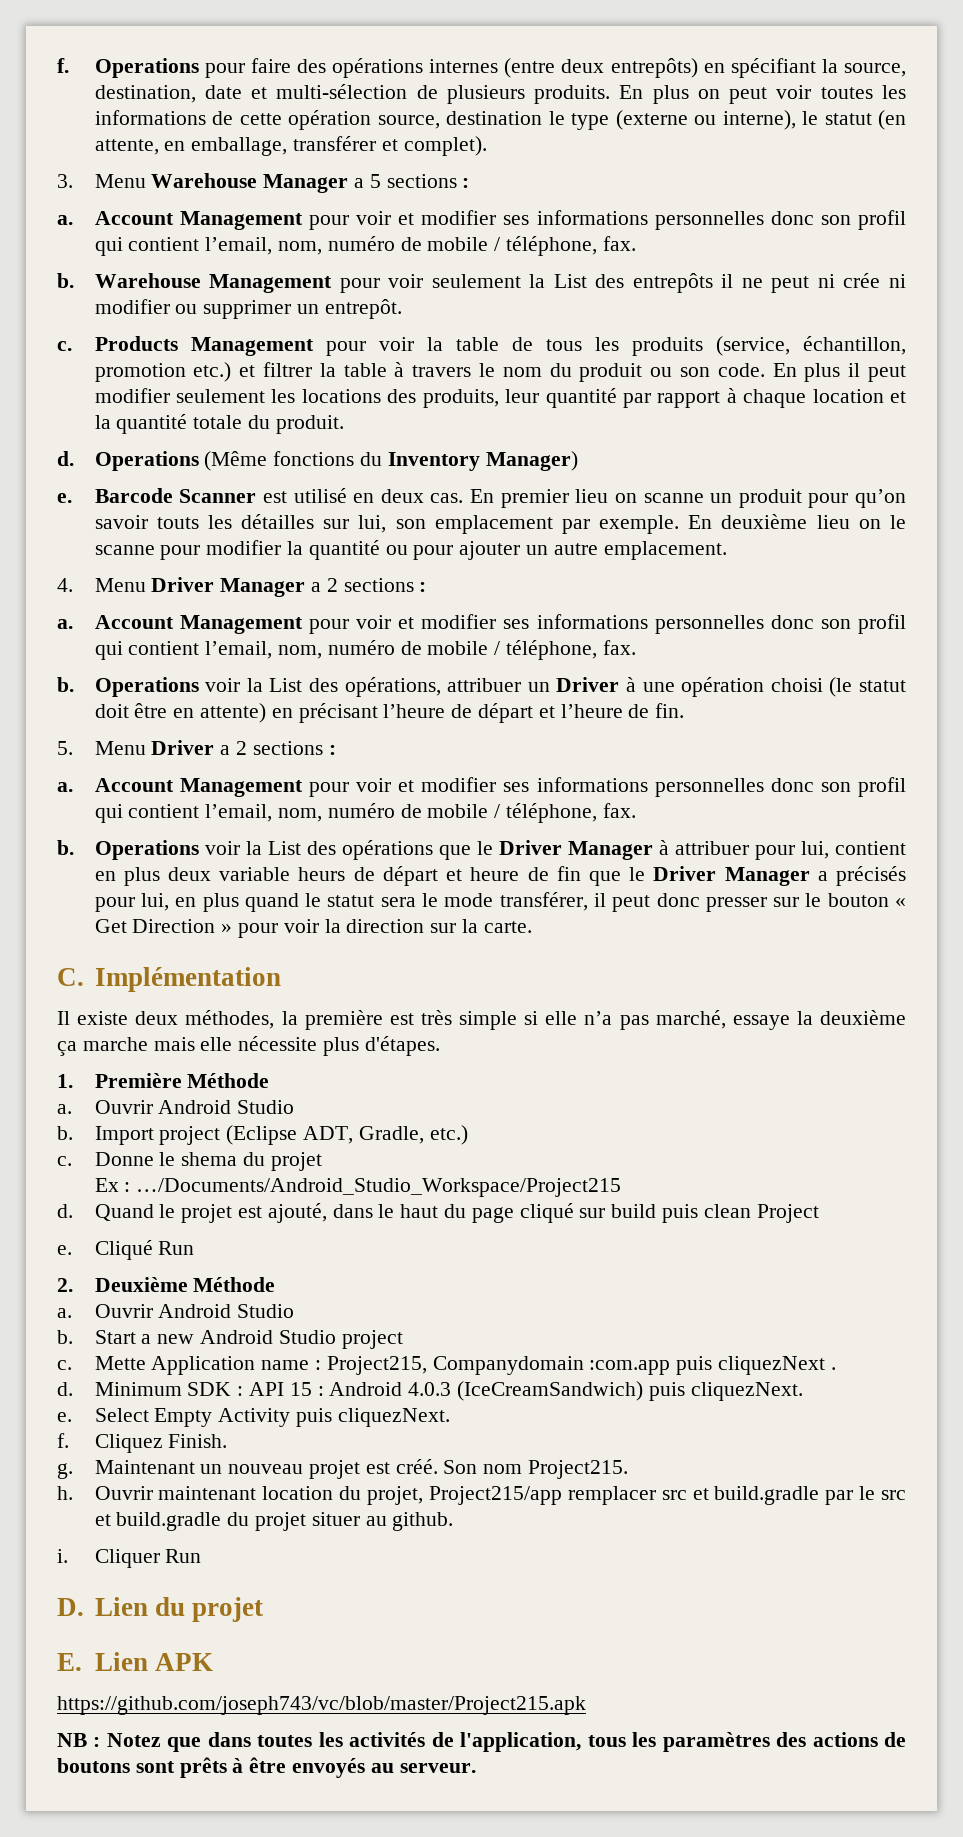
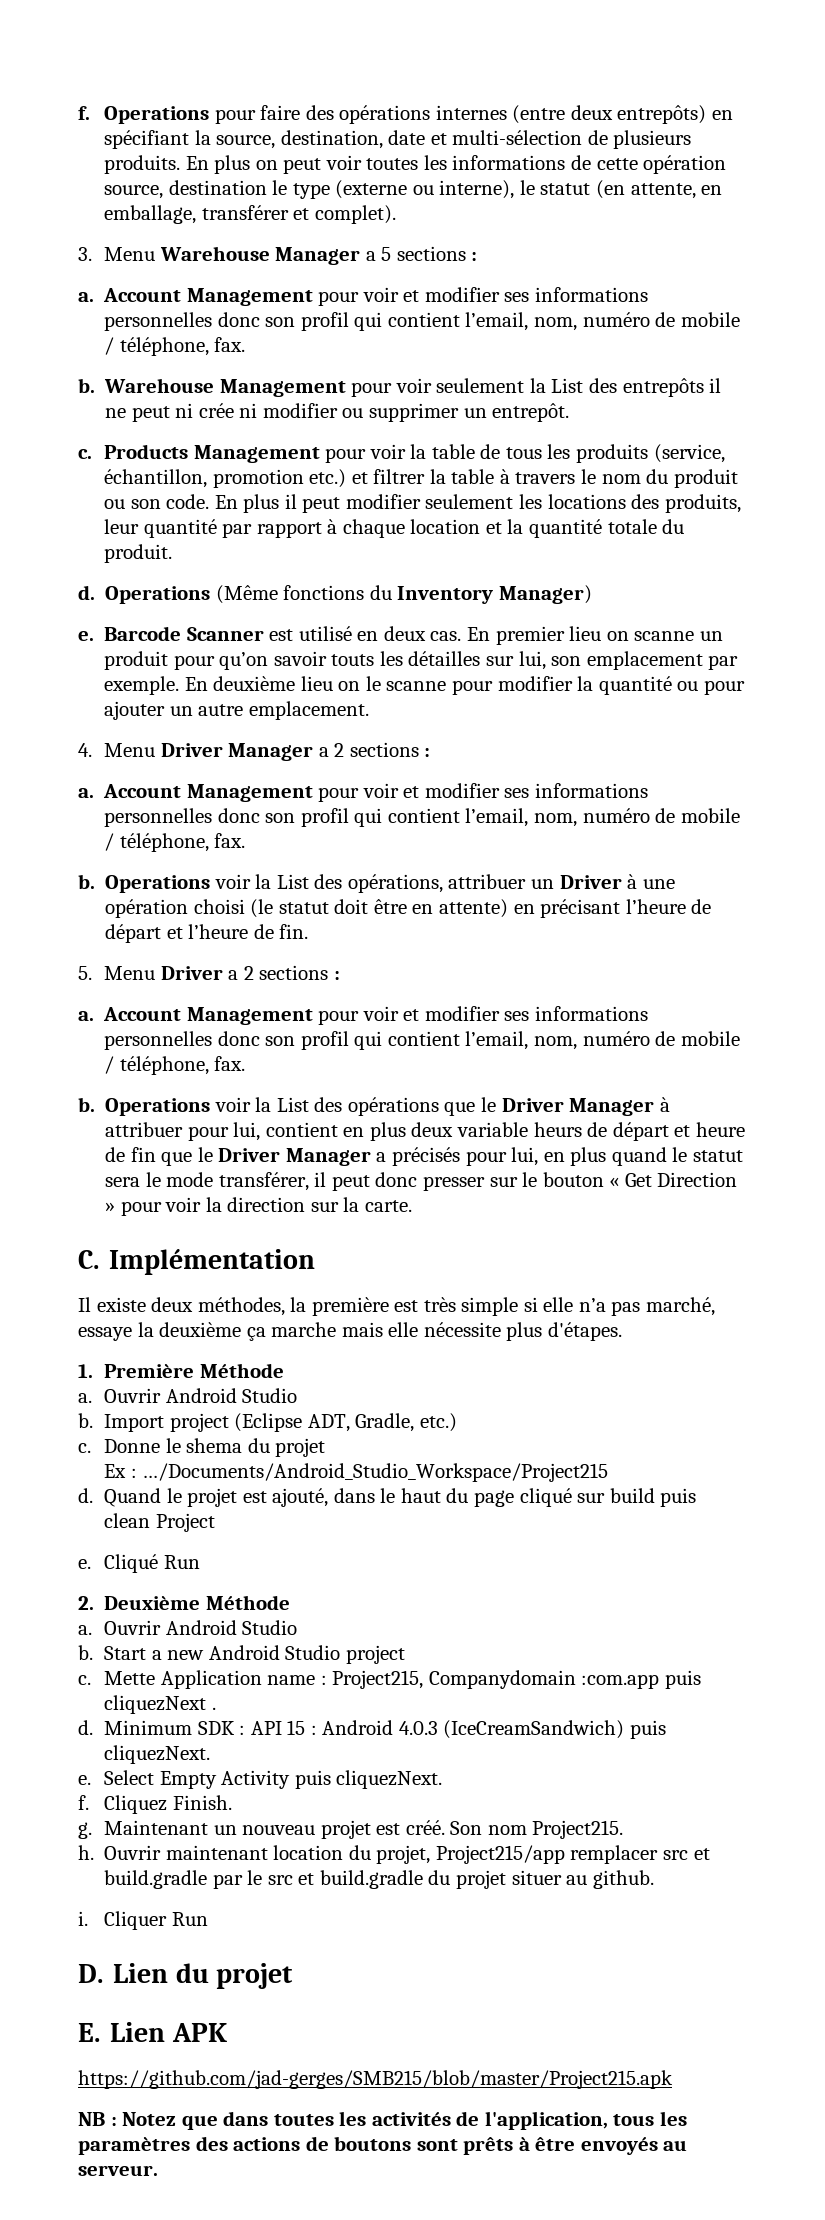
[57,1696,586,1715] https://github.com/joseph743/vc/blob/master/Project215.apk -> [78,2070,673,2089] https://github.com/jad-gerges/SMB215/blob/master/Project215.apk

